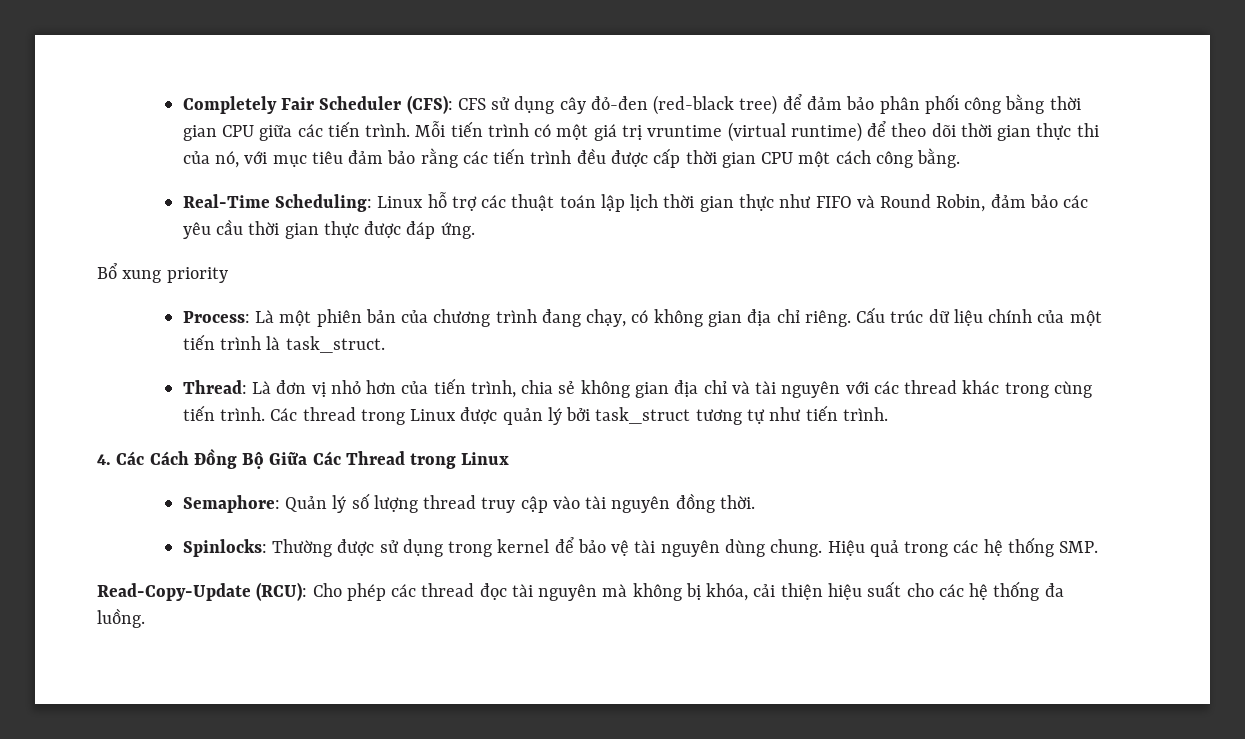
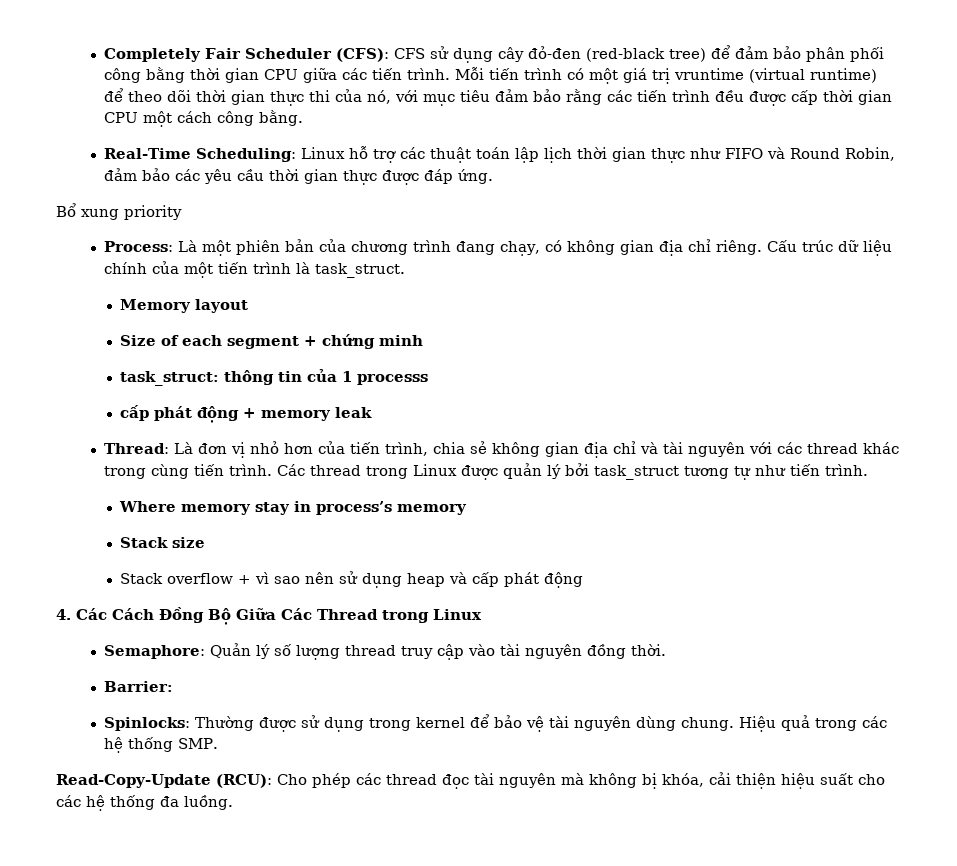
(385, 344) none -> [120,299,249,313] [120,334,424,349] [120,369,429,386] [120,405,373,423] // Memory layout // Size of each segment + chứng minh // task_struct: thông tin của 1 processs // cấp phát động + memory leak
(888, 414) none -> [119,501,468,515] [120,537,206,548] [120,571,584,588] // Where memory stay in process’s memory // Stack size // Stack overflow + vì sao nên sử dụng heap và cấp phát động
(755, 502) none -> [104,681,174,692] // Barrier:

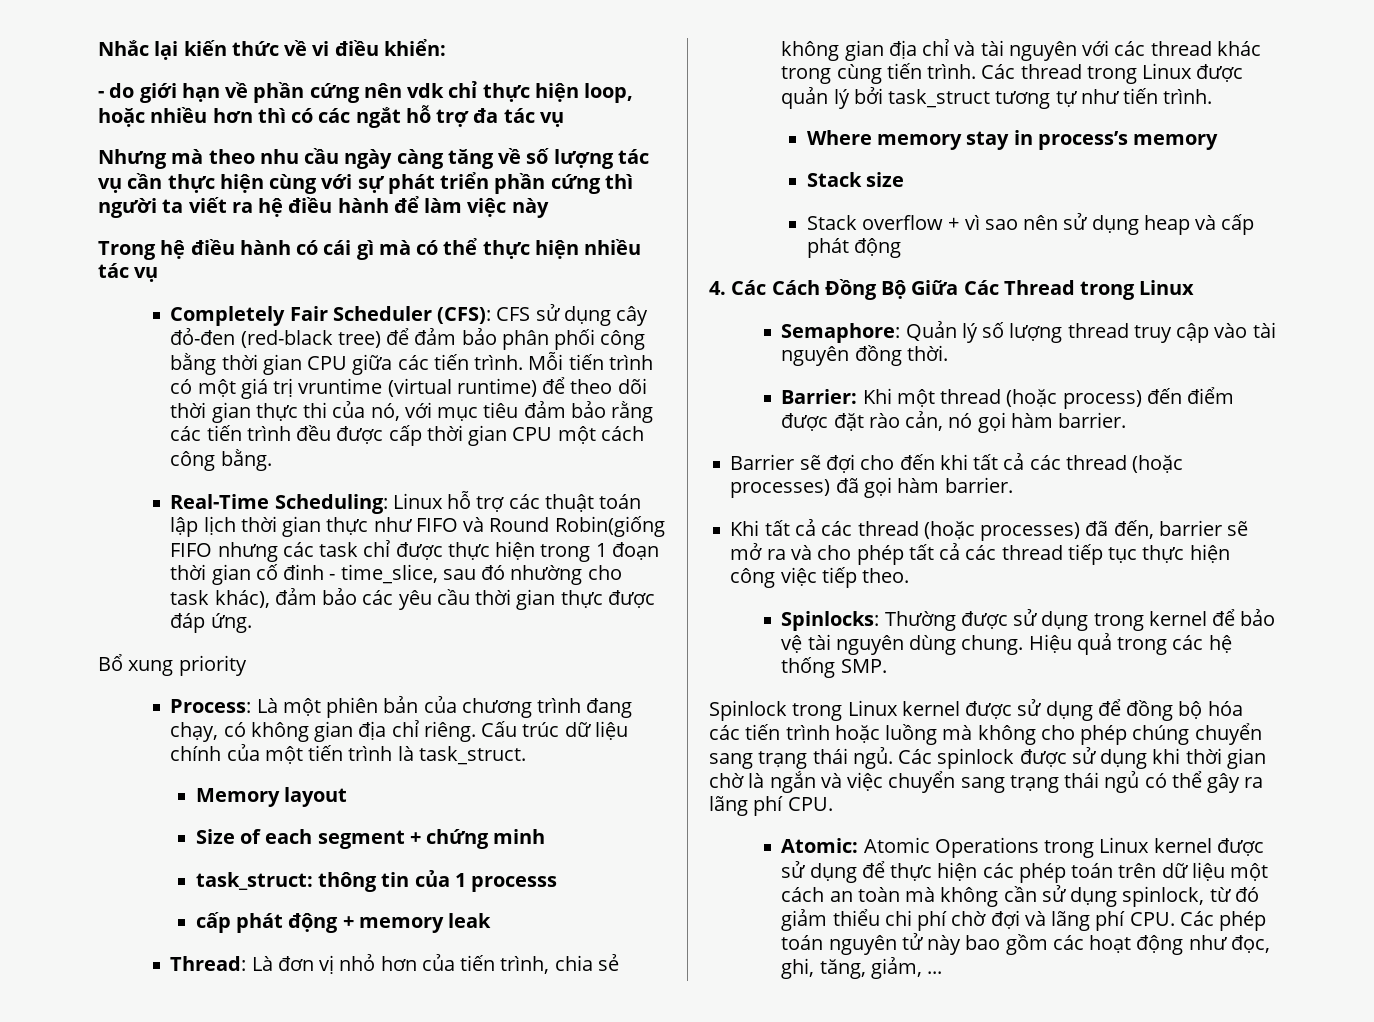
(104, 55) none -> [98,39,446,60] [98,81,634,103] [98,105,564,128] [98,148,649,169] [98,172,633,194] [98,196,549,218] [98,238,642,260] [98,263,159,282] Nhắc lại kiến thức về vi điều khiển: // - do giới hạn về phần cứng nên vdk chỉ thực hiện loop, hoặc nhiều hơn thì có các ngắt hỗ trợ đa tác vụ // Nhưng mà theo nhu cầu ngày càng tăng về số lượng tác vụ cần thực hiện cùng với sự phát triển phần cứng thì người ta viết ra hệ điều hành để làm việc này // Trong hệ điều hành có cái gì mà có thể thực hiện nhiều tác vụ //
[845,147,896,161] Robin, -> [554,516,665,537] [170,540,659,562] [170,564,622,585] [170,590,270,608] Robin(giống FIFO nhưng các task chỉ được thực hiện trong 1 đoạn thời gian cố đinh - time_slice, sau đó nhường cho task khác),
(174, 686) none -> [862,387,1235,409] [781,411,1127,433] [730,453,1184,473] [730,477,1013,498] [730,519,1249,541] [730,543,1230,565] [730,567,910,588] Khi một thread (hoặc process) đến điểm được đặt rào cản, nó gọi hàm barrier. // Barrier sẽ đợi cho đến khi tất cả các thread (hoặc processes) đã gọi hàm barrier. // Khi tất cả các thread (hoặc processes) đã đến, barrier sẽ mở ra và cho phép tất cả các thread tiếp tục thực hiện công việc tiếp theo.
[56,772,885,789] [56,795,233,811] Read-Copy-Update (RCU): Cho phép các thread đọc tài nguyên mà không bị khóa, cải thiện hiệu suất cho các hệ thống đa luồng. -> [709,699,1243,721] [709,723,1262,745] [709,747,1266,769] [709,771,1264,793] [709,796,833,816] [781,837,1264,858] [781,861,1269,883] [781,885,1259,907] [781,909,1267,931] [781,933,1270,955] [781,957,943,979] Spinlock trong Linux kernel được sử dụng để đồng bộ hóa các tiến trình hoặc luồng mà không cho phép chúng chuyển sang trạng thái ngủ. Các spinlock được sử dụng khi thời gian chờ là ngắn và việc chuyển sang trạng thái ngủ có thể gây ra lãng phí CPU. // Atomic: Atomic Operations trong Linux kernel được sử dụng để thực hiện các phép toán trên dữ liệu một cách an toàn mà không cần sử dụng spinlock, từ đó giảm thiểu chi phí chờ đợi và lãng phí CPU. Các phép toán nguyên tử này bao gồm các hoạt động như đọc, ghi, tăng, giảm, ...

